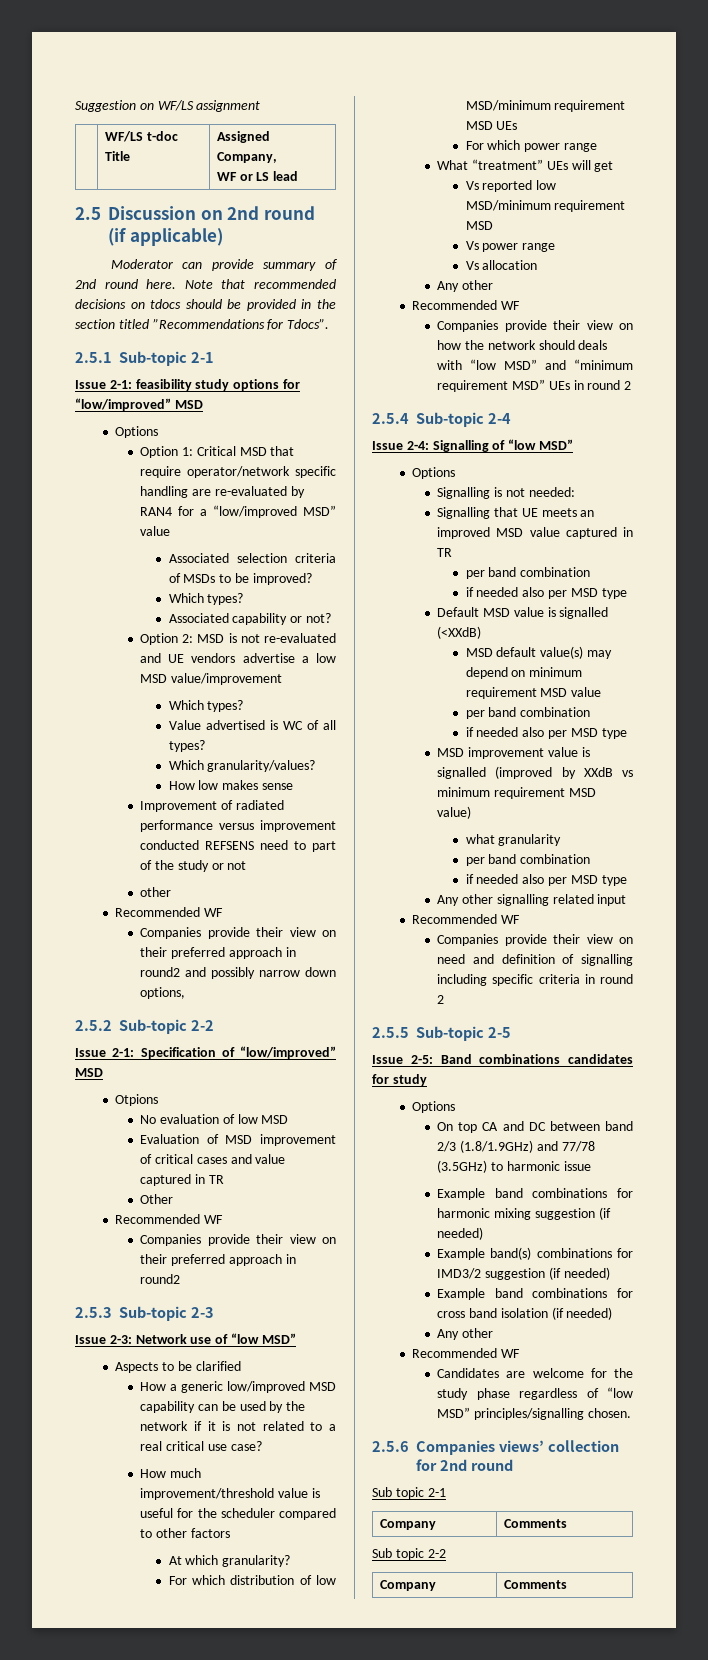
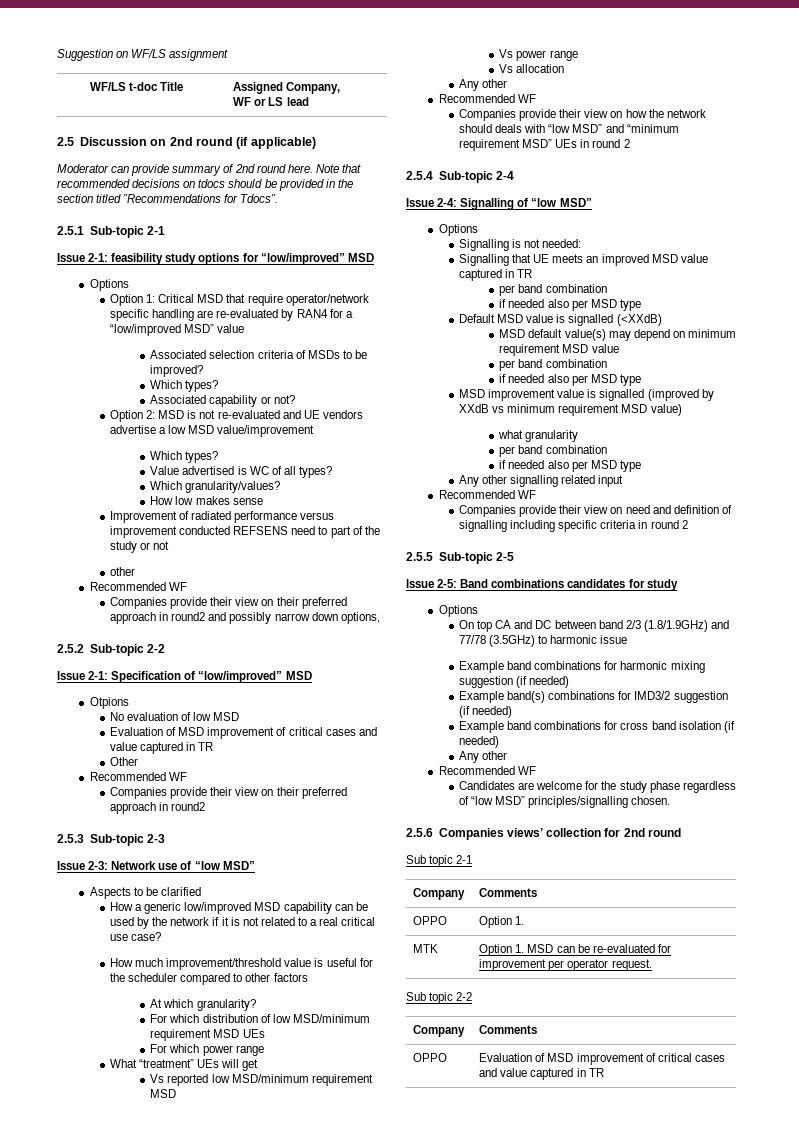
(567, 1523) none -> [413,916,448,925] [479,916,525,928] [413,944,439,953] [479,944,671,956] [479,959,652,971] // OPPO | Option 1. // MTK | Option 1. MSD can be re-evaluated for improvement per operator request.
(567, 1584) none -> [413,1053,448,1062] [479,1053,725,1065] [479,1068,604,1080] // OPPO | Evaluation of MSD improvement of critical cases and value captured in TR

